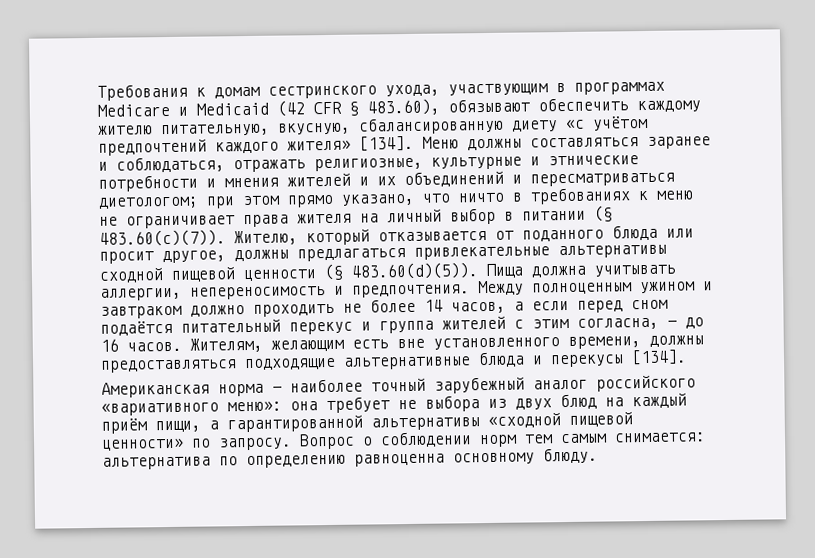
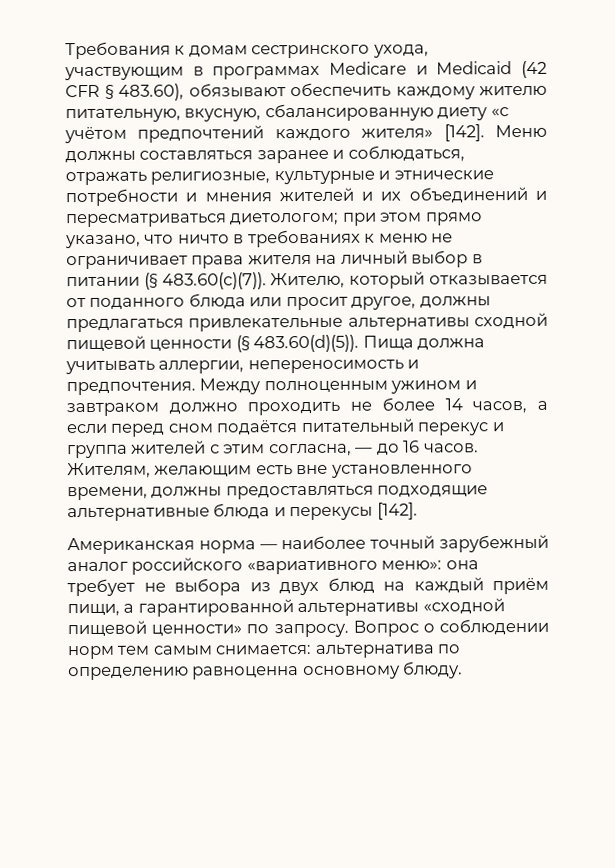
[359,135,414,152] [134]. -> [443,124,485,142] [142].
[631,349,687,366] [134]. -> [376,502,418,520] [142].

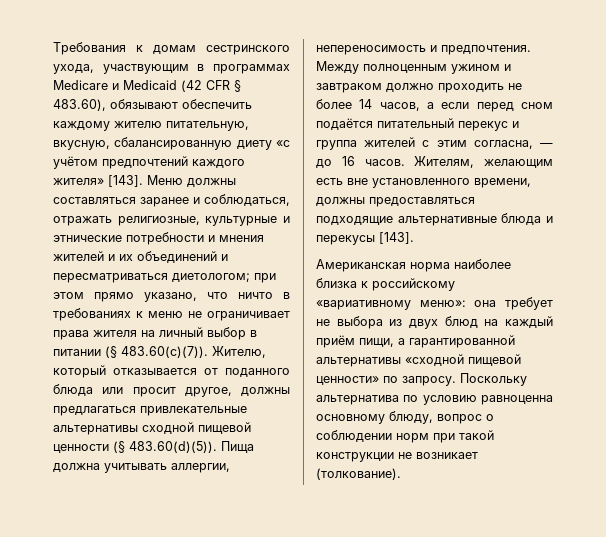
[443,124,485,142] [142]. -> [108,175,143,187] [143].
[376,502,418,520] [142]. -> [379,232,414,244] [143].
[259,534,549,553] [67,557,378,575] — наиболее точный зарубежный аналог российского «вариативного -> [454,259,511,269] [316,278,455,291] [316,300,411,310] наиболее близка к российскому «вариативному
[352,618,549,637] [67,644,461,660] [68,661,464,681] Вопрос о соблюдении норм тем самым снимается: альтернатива по определению равноценна основному блюду. -> [460,373,527,386] [316,395,553,405] [316,411,494,424] [316,430,494,443] [316,452,478,462] [316,468,401,480] Поскольку альтернатива по условию равноценна основному блюду, вопрос о соблюдении норм при такой конструкции не возникает (толкование).

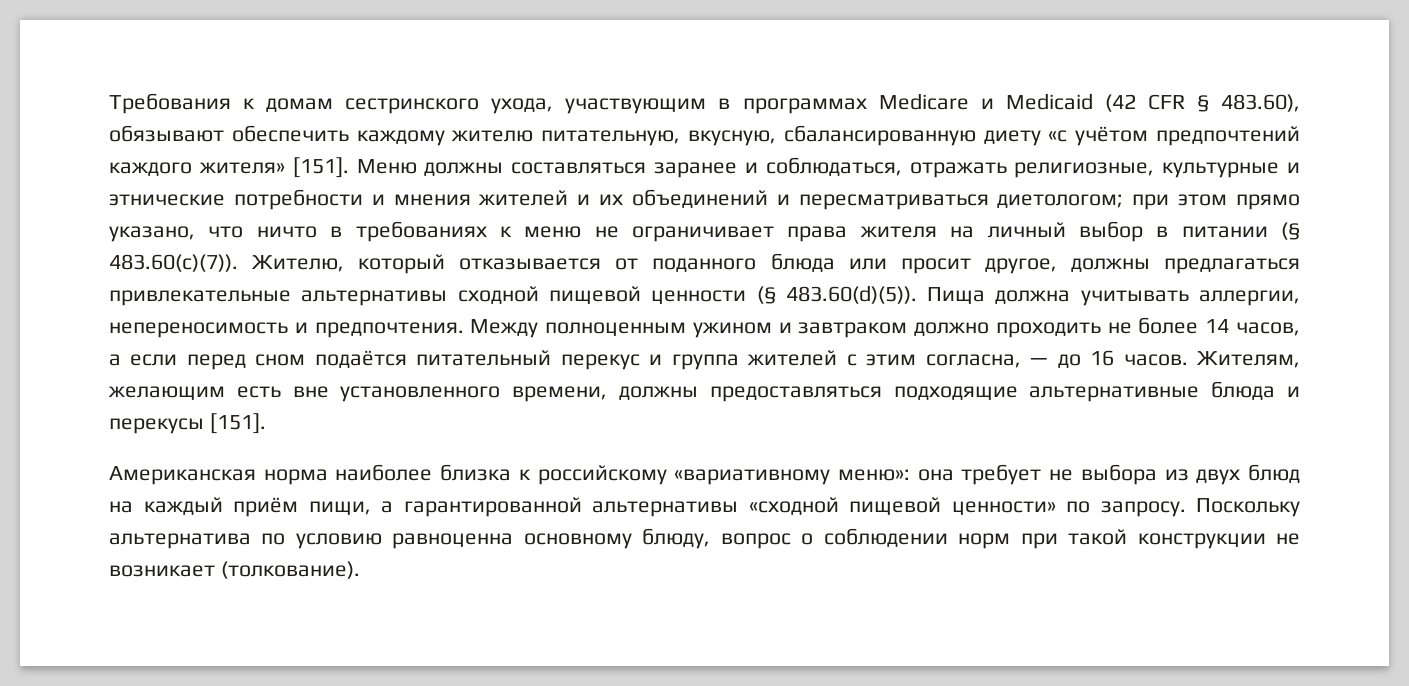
[108,175,143,187] [143]. -> [292,157,349,178] [151].
[379,232,414,244] [143]. -> [209,413,266,434] [151].

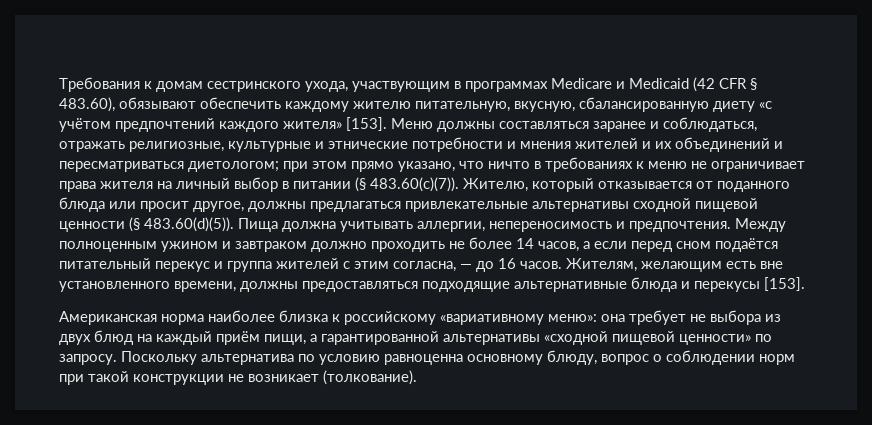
[292,157,349,178] [151]. -> [346,117,387,131] [153].
[209,413,266,434] [151]. -> [764,277,805,291] [153].

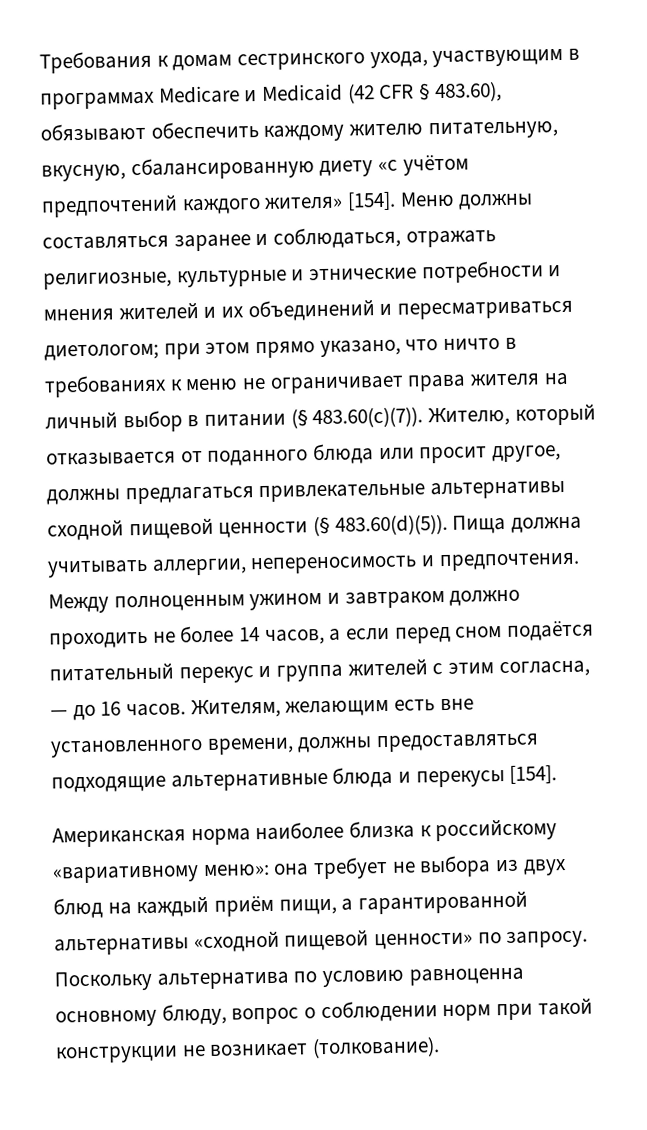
[346,117,387,131] [153]. -> [347,191,397,211] [154].
[764,277,805,291] [153]. -> [509,765,558,784] [154].

